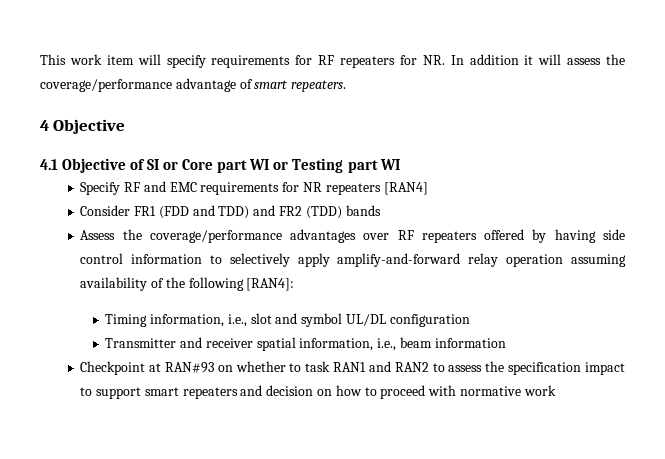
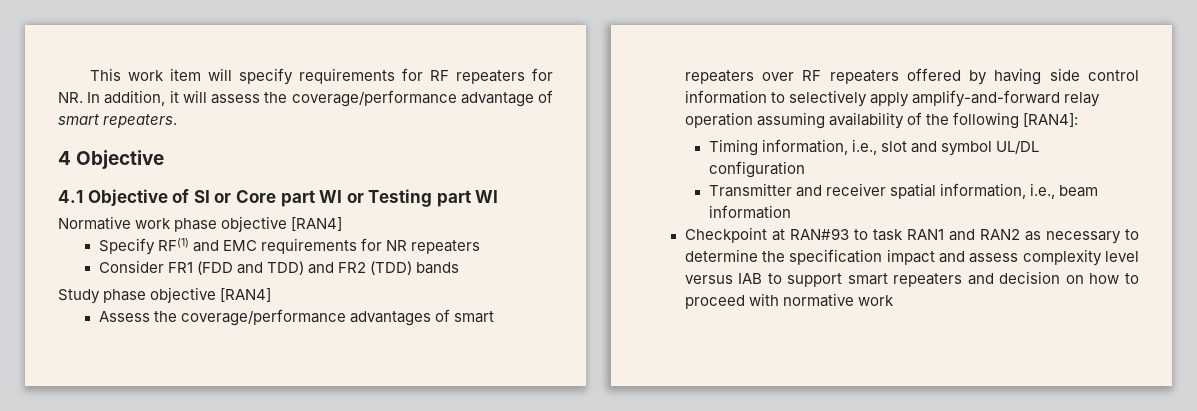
[469,54,519,65] addition -> [104,90,166,106] addition,
(400, 164) none -> [58,216,343,232] // Normative work phase objective [RAN4]
[124,182,141,192] RF -> [157,238,189,251] RF(1)
[383,182,428,195] [RAN4] -> (480, 247) none
(381, 210) none -> [58,287,272,304] // Study phase objective [RAN4]
(357, 236) none -> [434,309,494,323] [684,70,754,84] of smart repeaters
[217,361,286,372] on whether -> (849, 234) none
[432,361,625,375] to assess the specification impact -> [1024,229,1139,244] [684,249,1139,266] [684,273,763,284] as necessary to determine the specification impact and assess complexity level versus IAB

